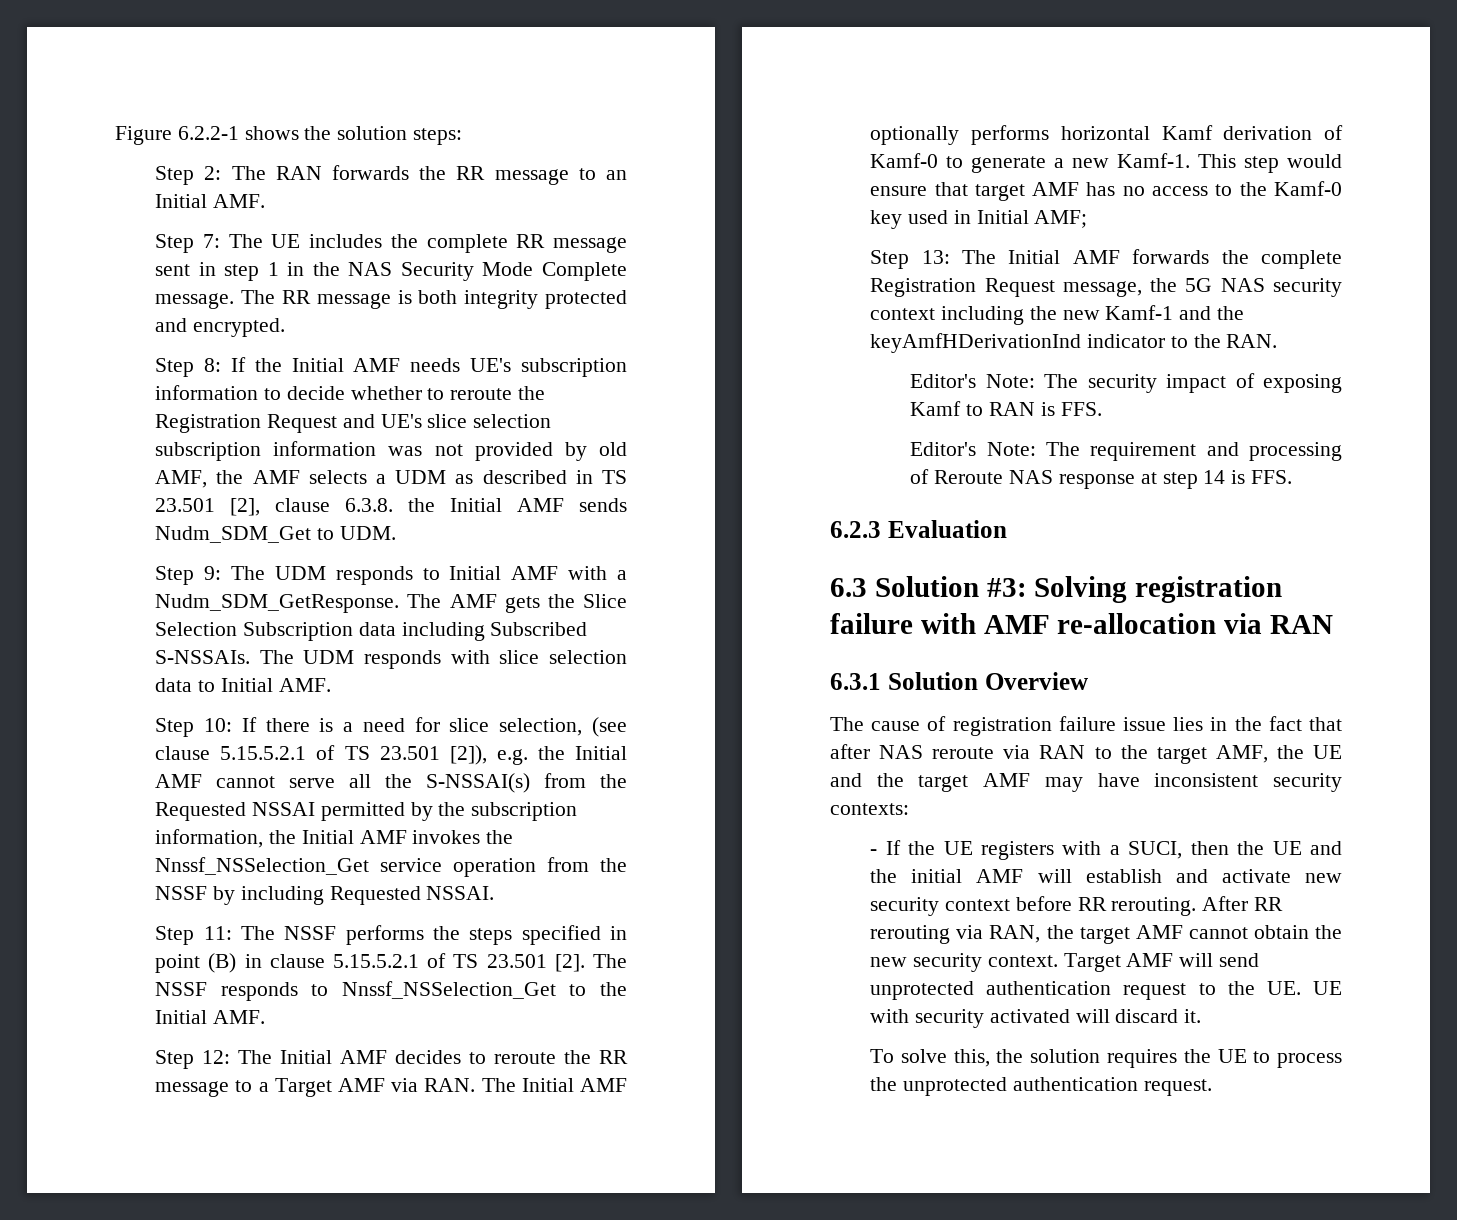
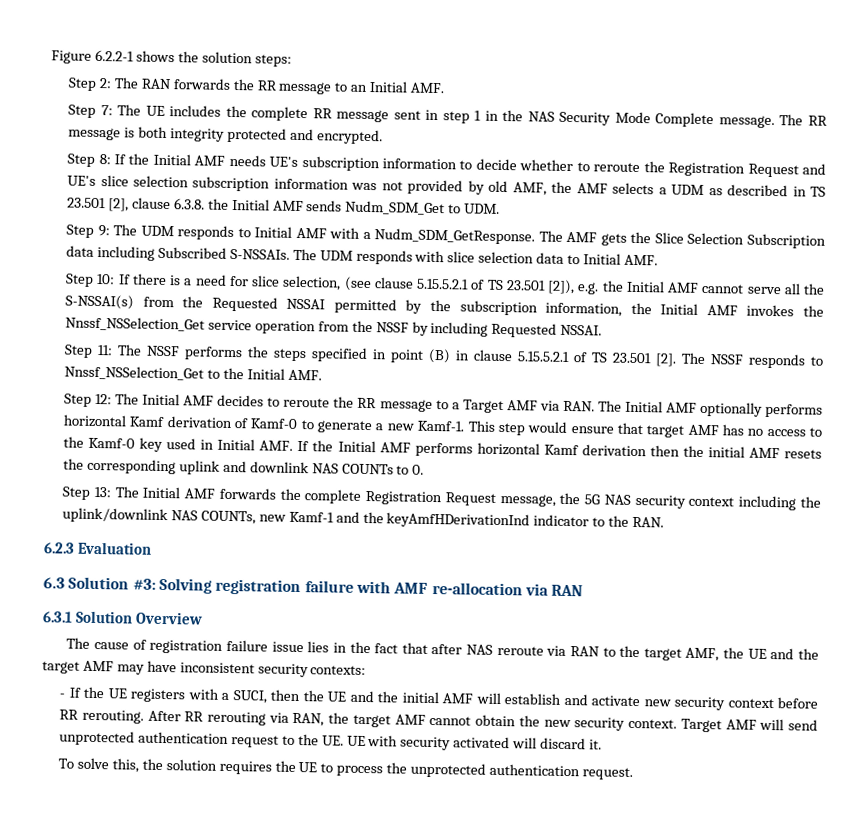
[1034,210,1088,228] AMF; -> [259,440,823,459] [63,458,425,475] AMF. If the Initial AMF performs horizontal Kamf derivation then the initial AMF resets the corresponding uplink and downlink NAS COUNTs to 0.
(1057, 313) none -> [62,507,256,525] uplink/downlink NAS COUNTs,
[910,373,1342,393] [910,401,1102,416] [910,442,1342,461] [910,469,1292,489] // Editor's Note: The security impact of exposing Kamf to RAN is FFS. // Editor's Note: The requirement and processing of Reroute NAS response at step 14 is FFS. -> (665, 522) none

